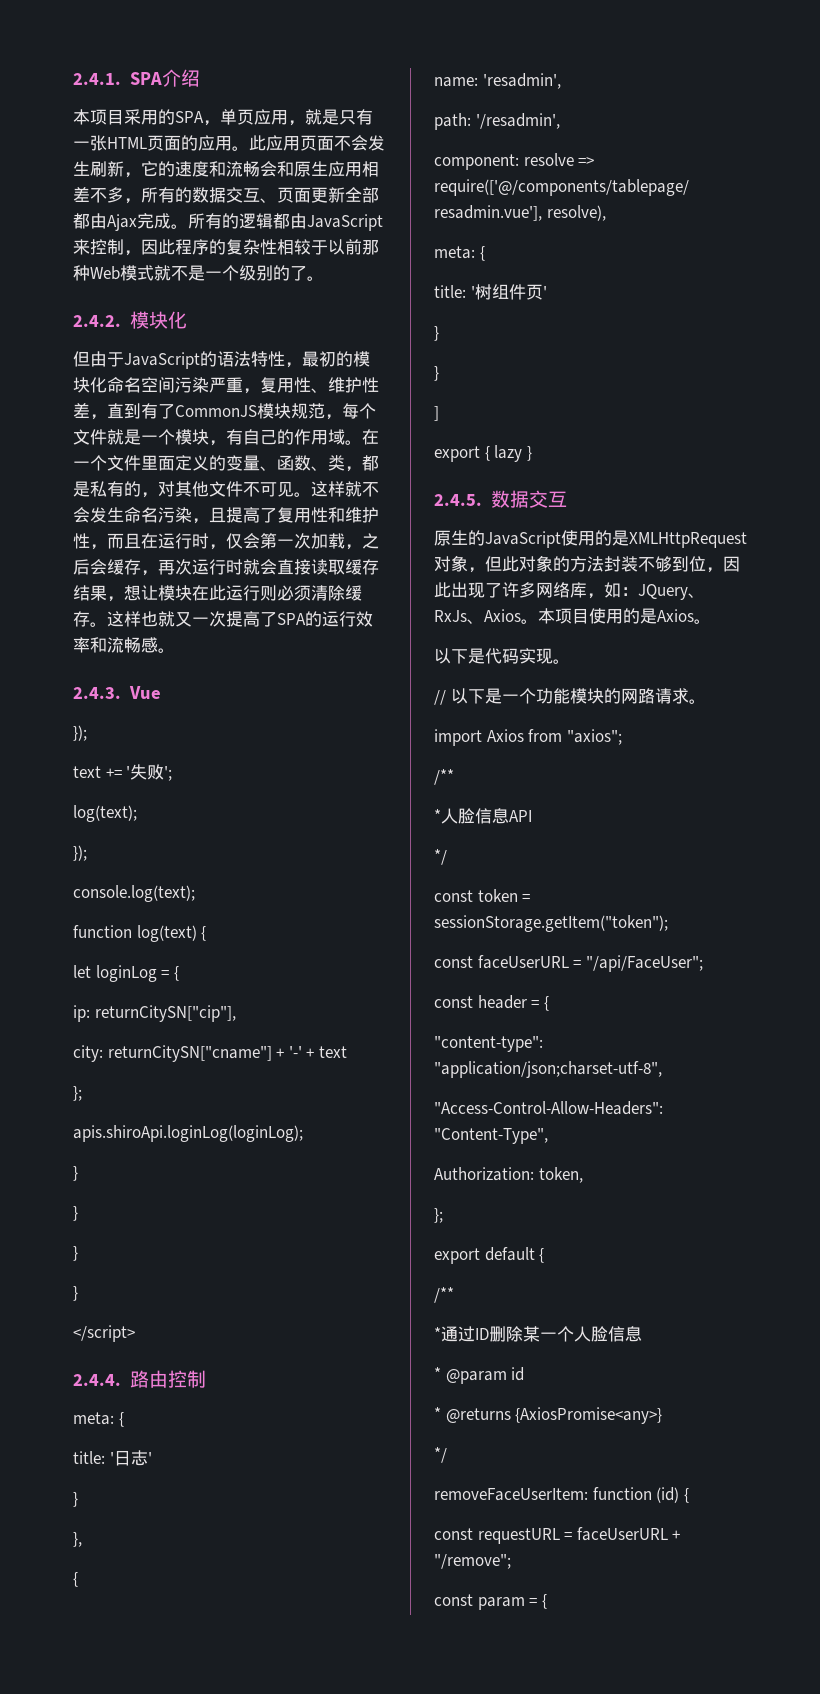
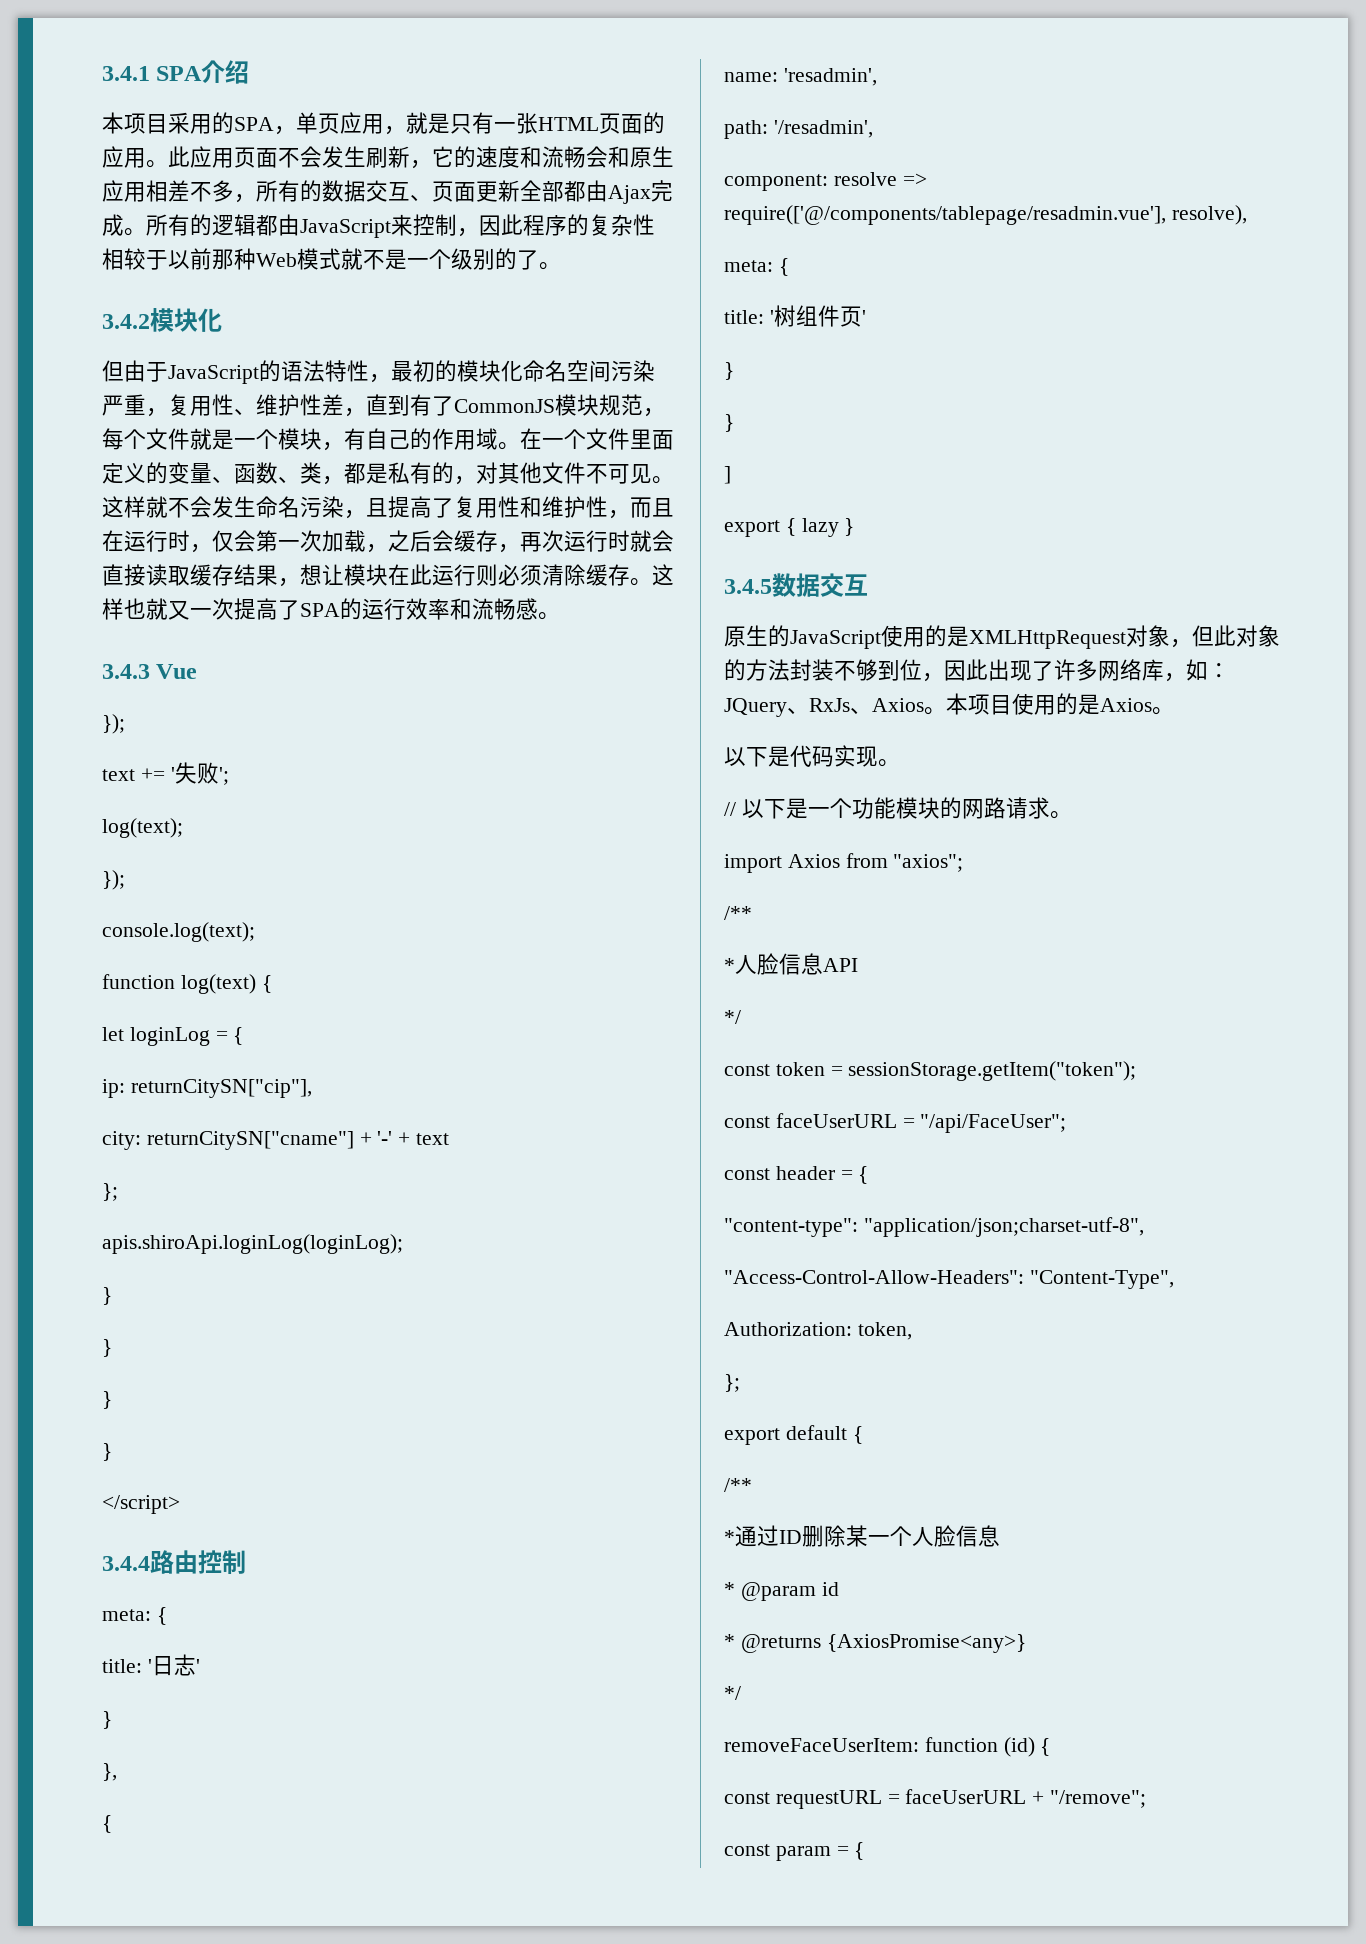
[73,73,121,85] 2.4.1. -> [102,66,150,81] 3.4.1
[73,315,121,327] 2.4.2. -> [102,314,150,329] 3.4.2
[73,687,121,699] 2.4.3. -> [102,664,150,679] 3.4.3
[73,1374,121,1386] 2.4.4. -> [102,1556,150,1571] 3.4.4
[434,494,482,506] 2.4.5. -> [724,579,772,594] 3.4.5

